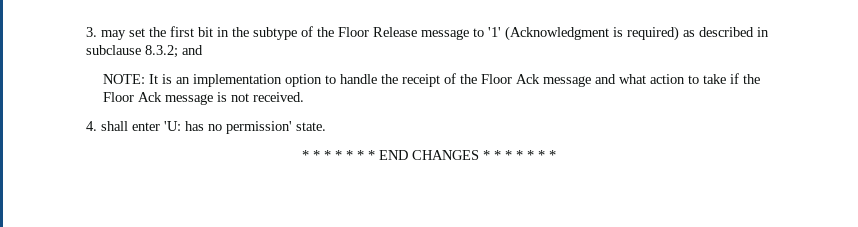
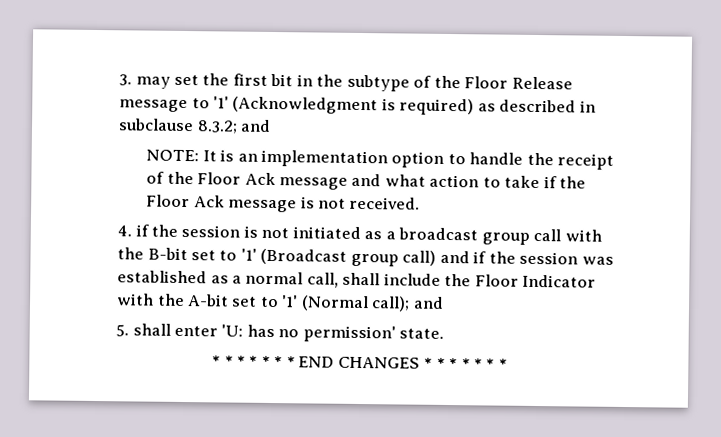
(97, 126) none -> [135,224,602,245] [117,247,614,267] [117,270,597,288] [117,293,444,312] [116,324,130,337] if the session is not initiated as a broadcast group call with the B-bit set to '1' (Broadcast group call) and if the session was established as a normal call, shall include the Floor Indicator with the A-bit set to '1' (Normal call); and // 5.

